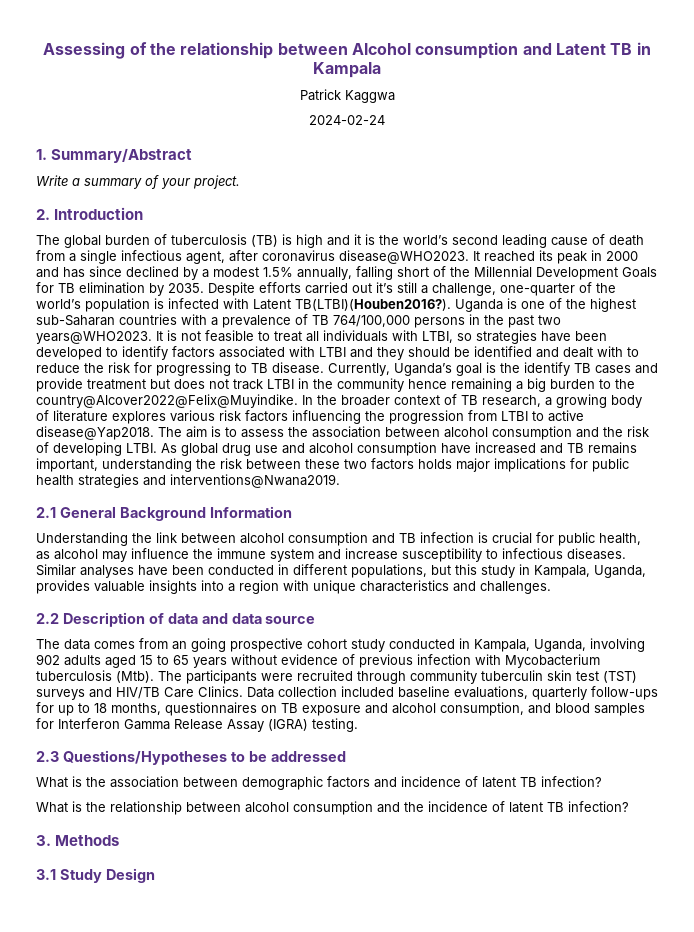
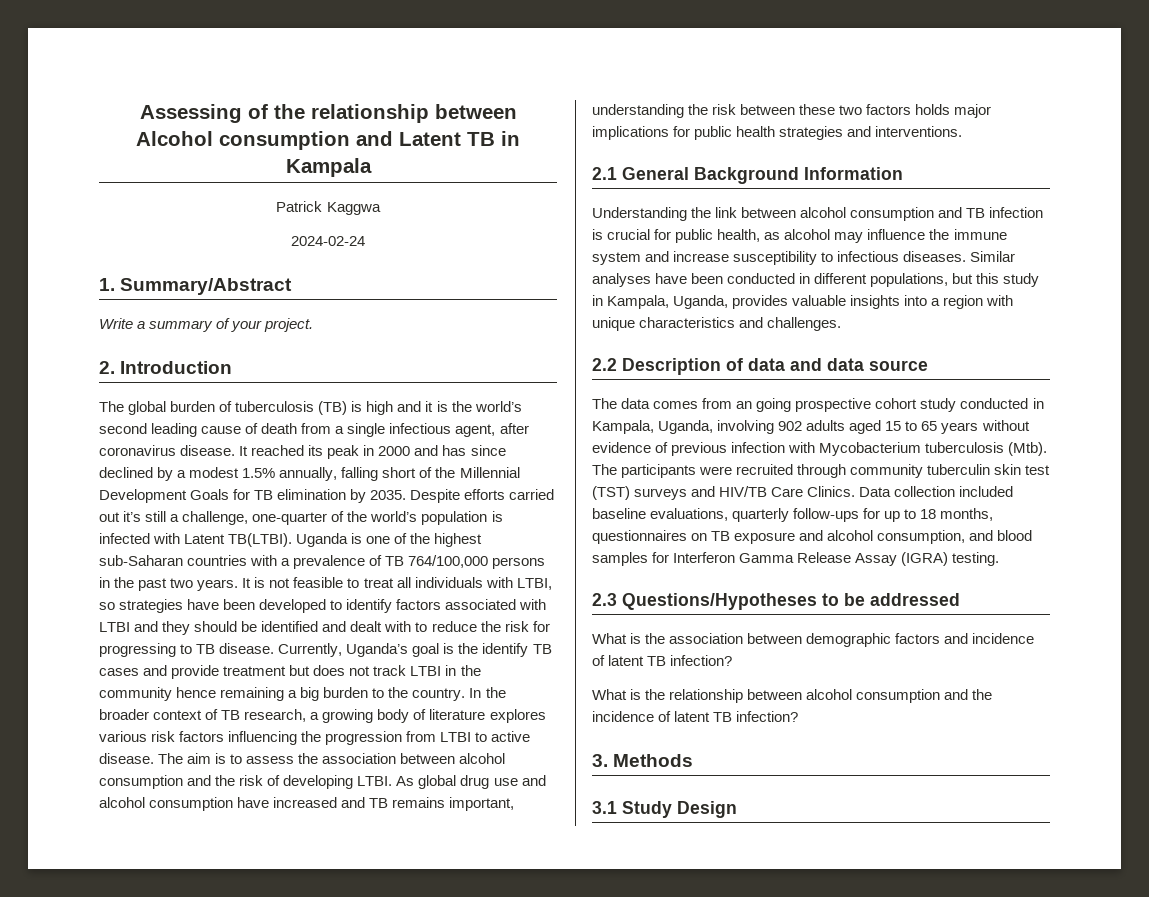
[339,250,469,264] disease@WHO2023. -> [180,445,236,456] disease.
[295,299,451,311] TB(LTBI)(Houben2016?). -> [228,533,293,547] TB(LTBI).
[36,331,152,344] years@WHO2023. -> [197,579,239,591] years.
[36,394,298,408] country@Alcover2022@Felix@Muyindike. -> [412,688,466,701] country.
[36,426,154,440] disease@Yap2018. -> [99,753,154,764] disease.
[170,474,340,488] interventions@Nwana2019. -> [875,126,963,137] interventions.

